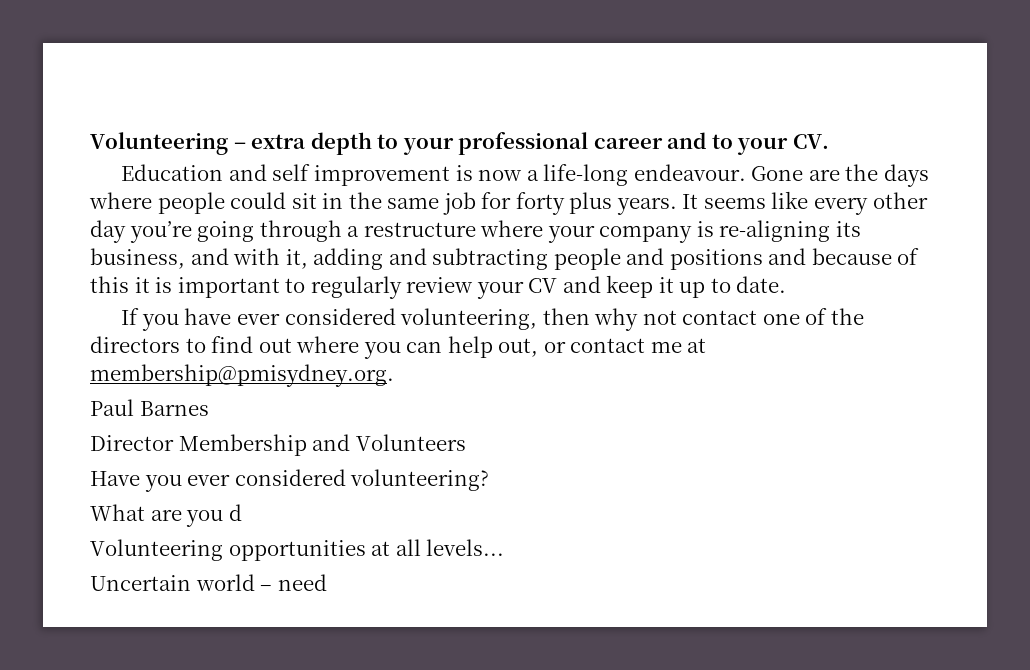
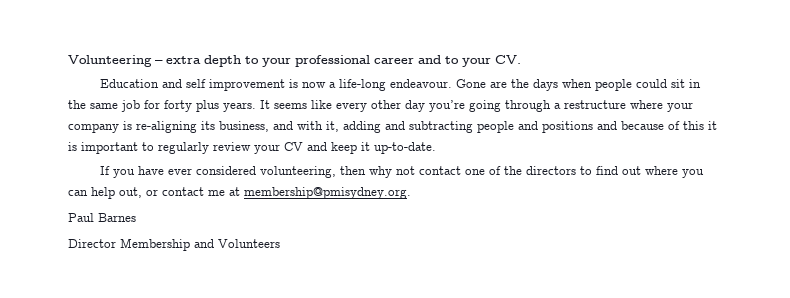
[89,192,152,209] where -> [562,79,593,88] when
[679,276,787,298] up to date. -> [374,142,436,154] up-to-date.
[90,469,490,492] [90,504,242,527] [90,539,505,561] [90,574,327,591] // Have you ever considered volunteering? // What are you d // Volunteering opportunities at all levels... // Uncertain world – need -> (280, 243) none

